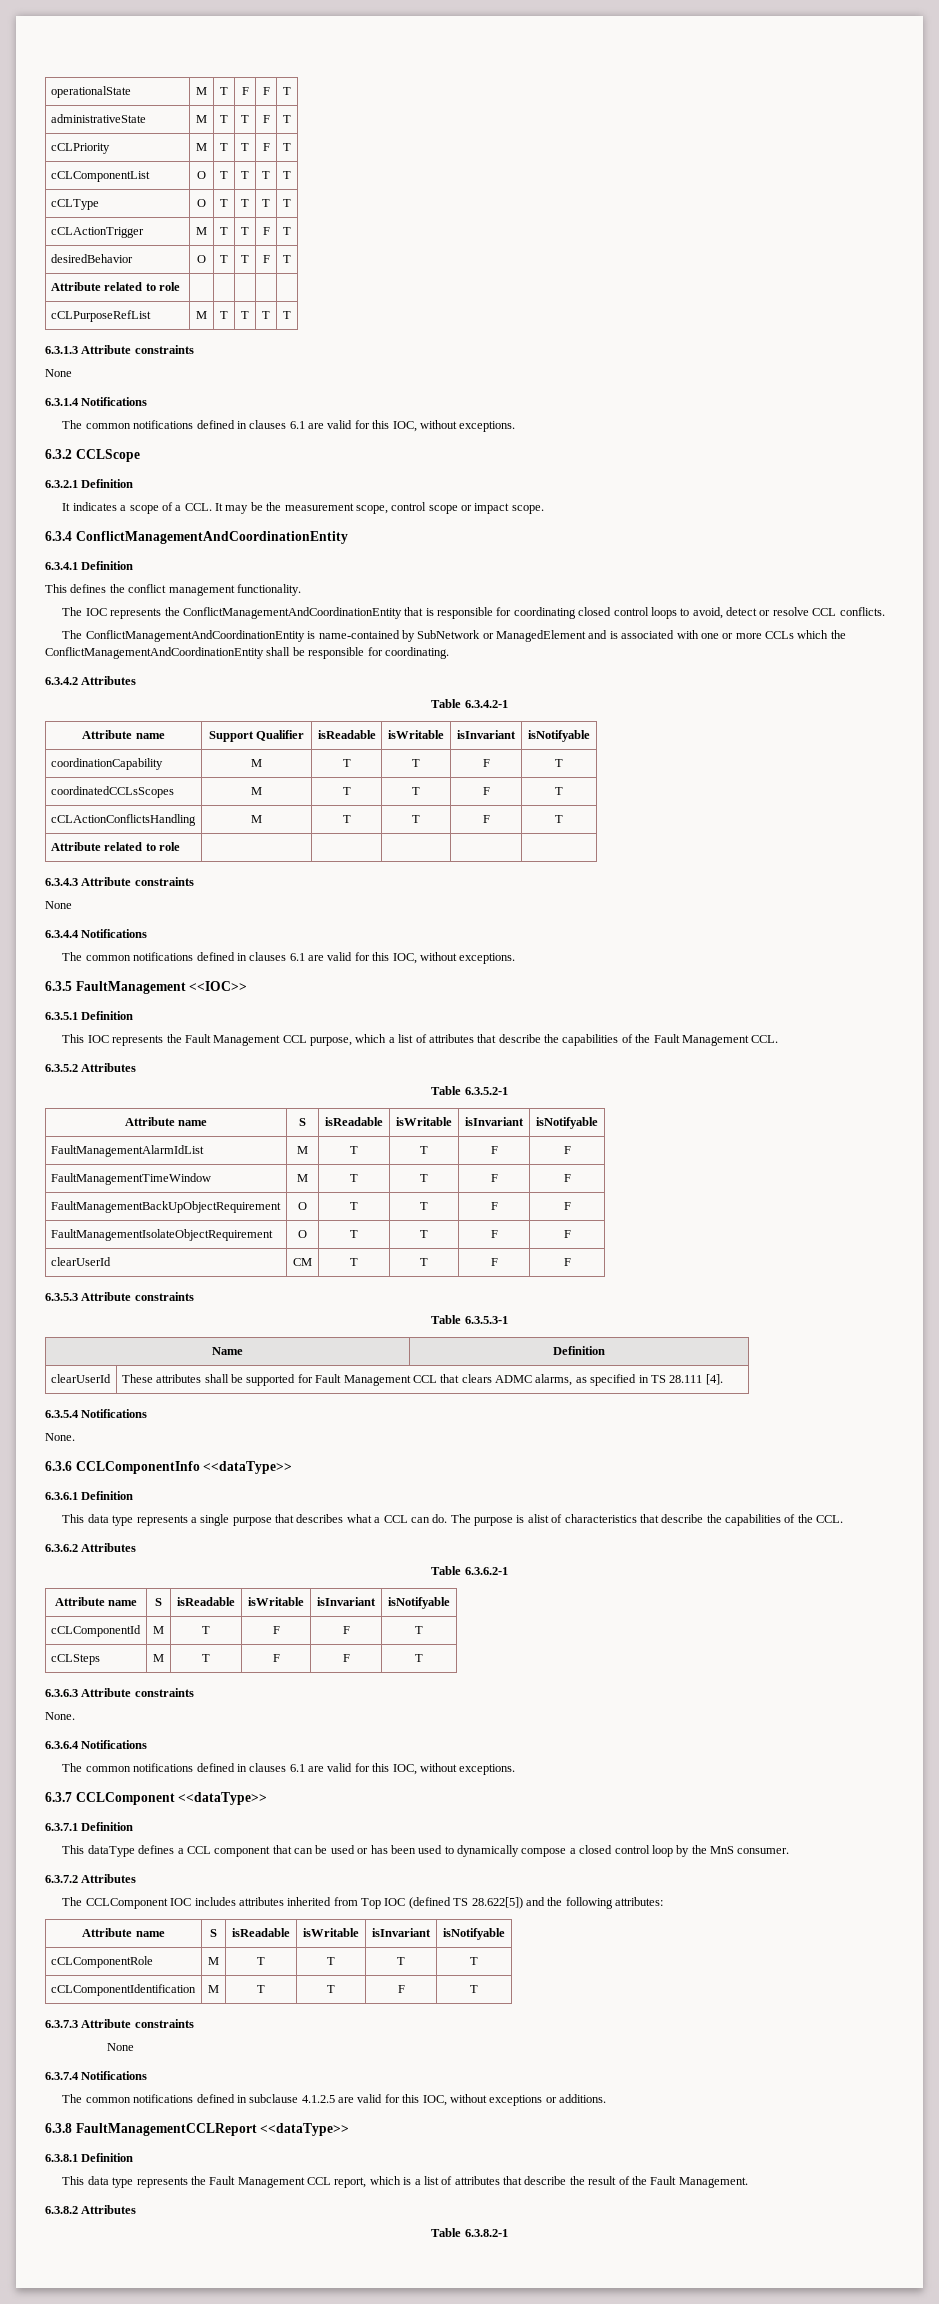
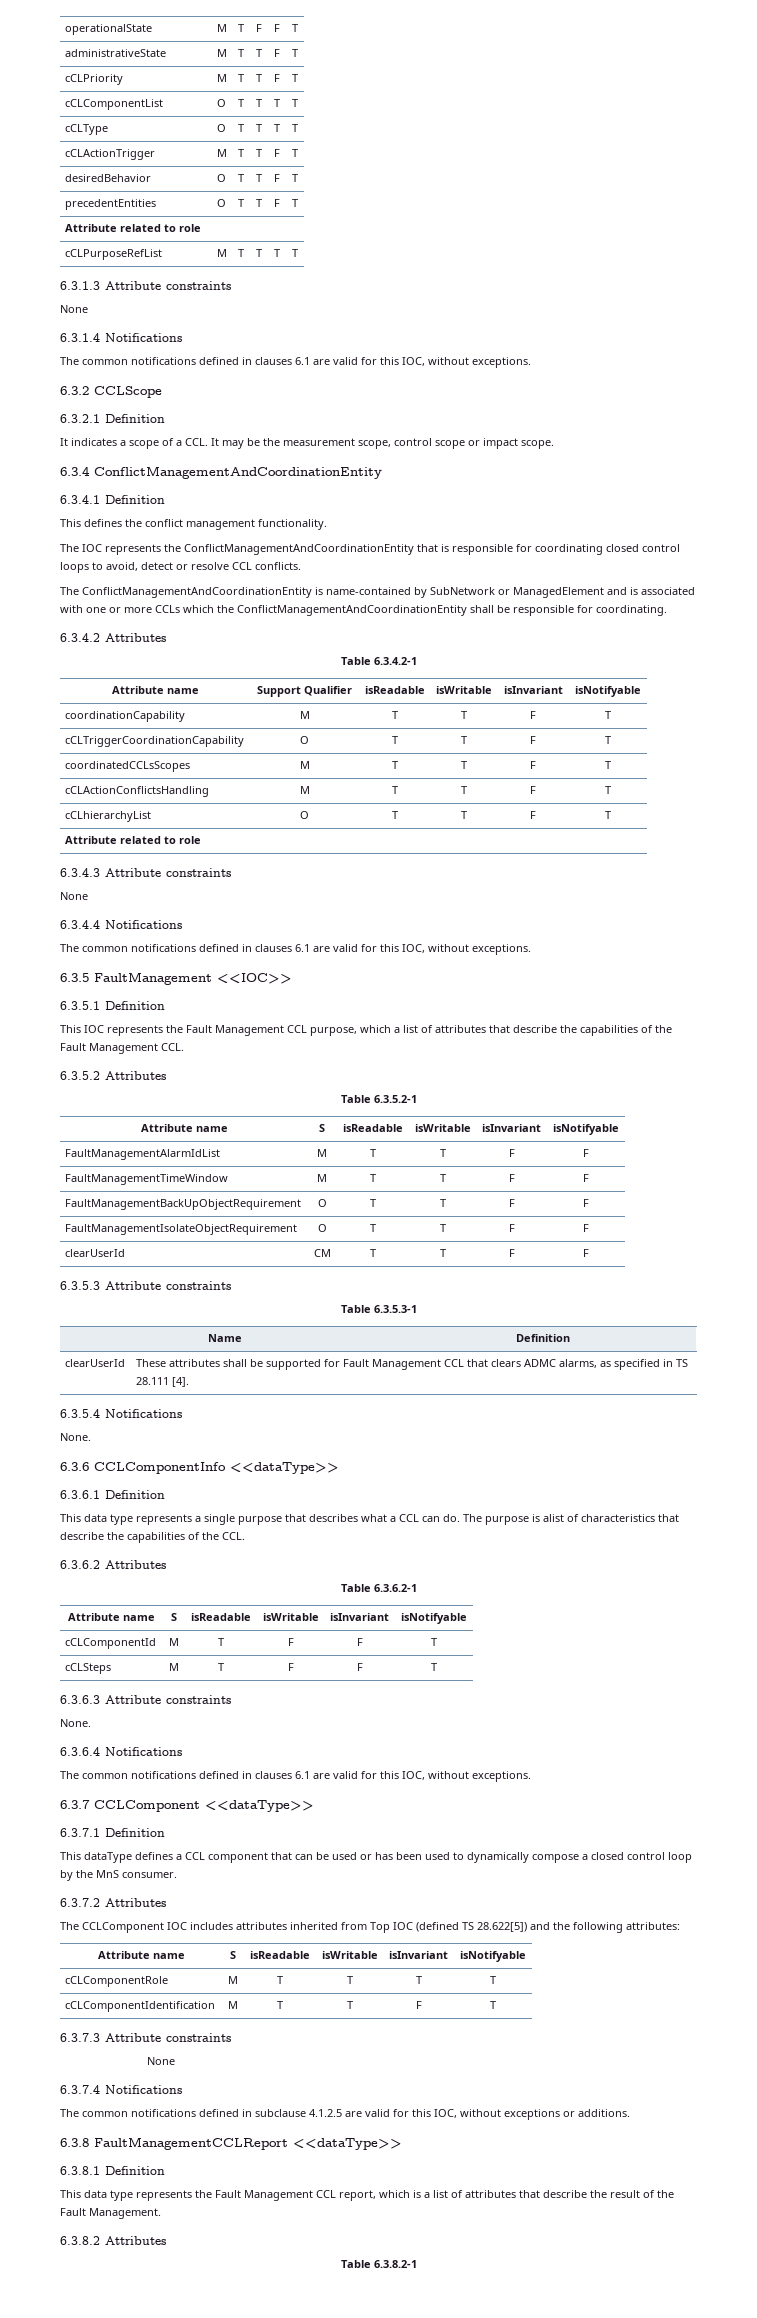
(291, 259) none -> [65,199,157,210] [217,199,226,207] [238,199,244,207] [255,199,262,207] [273,199,280,207] [291,199,298,207] // precedentEntities | O | T | T | F | T
(563, 763) none -> [65,736,245,747] [300,736,309,744] [391,736,398,744] [461,736,467,744] [530,736,536,744] [604,736,611,744] // cCLTriggerCoordinationCapability | O | T | T | F | T
(563, 819) none -> [65,811,152,822] [300,811,309,819] [391,811,398,819] [461,811,467,819] [530,811,536,819] [604,811,611,819] // cCLhierarchyList | O | T | T | F | T

